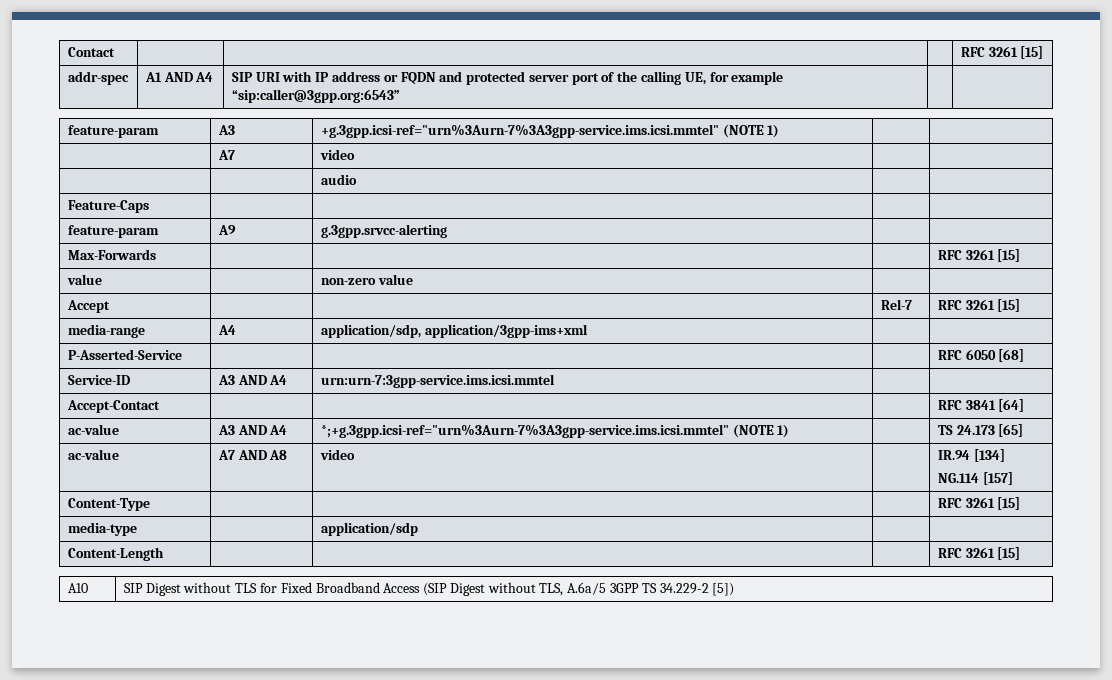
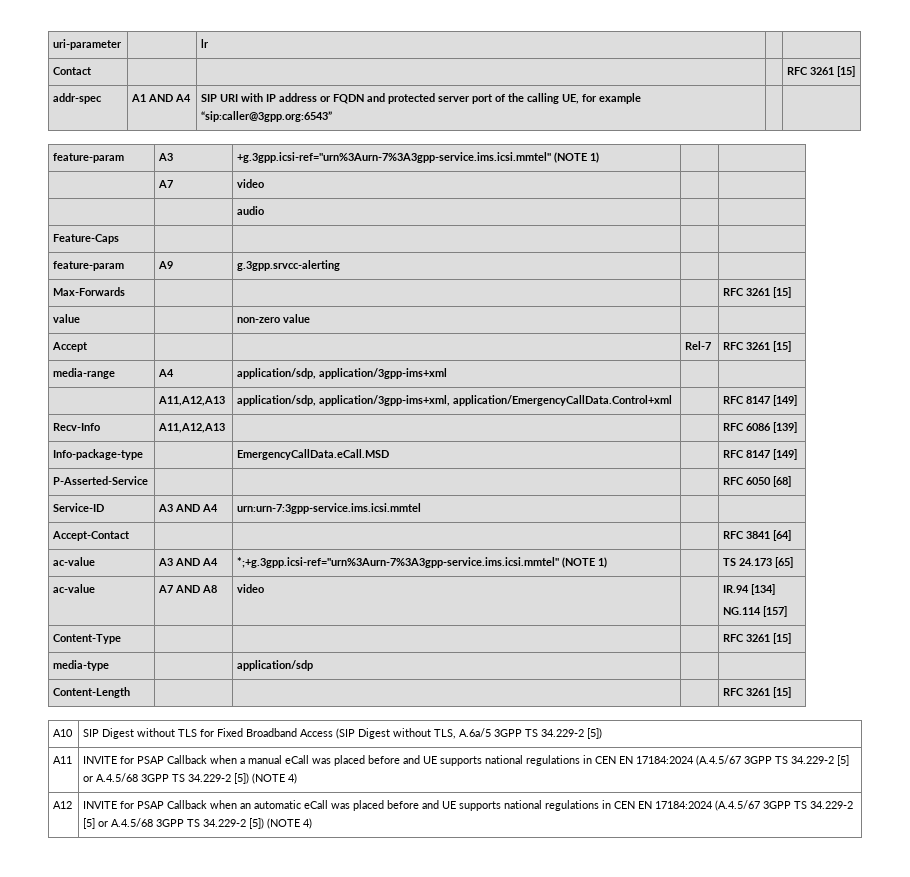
(67, 52) none -> [53,39,123,50] [201,39,210,48] uri-parameter | | lr | | //
(588, 331) none -> [158,396,226,406] [237,395,673,406] [723,395,798,406] [53,423,101,431] [158,423,226,433] [723,422,798,433] [53,449,144,460] [237,449,390,460] [723,449,798,460] // | A11,A12,A13 | application/sdp, application/3gpp-ims+xml, application/EmergencyCallData.Control+xml | | RFC 8147 [149] // Recv-Info | A11,A12,A13 | | | RFC 6086 [139] // Info-package-type | | EmergencyCallData.eCall.MSD | | RFC 8147 [149]
(735, 589) none -> [53,756,73,764] [83,755,850,766] [83,773,298,784] [53,801,73,809] [83,800,854,811] [83,818,313,829] // A11 | INVITE for PSAP Callback when a manual eCall was placed before and UE supports national regulations in CEN EN 17184:2024 (A.4.5/67 3GPP TS 34.229-2 [5] or A.4.5/68 3GPP TS 34.229-2 [5]) (NOTE 4) // A12 | INVITE for PSAP Callback when an automatic eCall was placed before and UE supports national regulations in CEN EN 17184:2024 (A.4.5/67 3GPP TS 34.229-2 [5] or A.4.5/68 3GPP TS 34.229-2 [5]) (NOTE 4)

